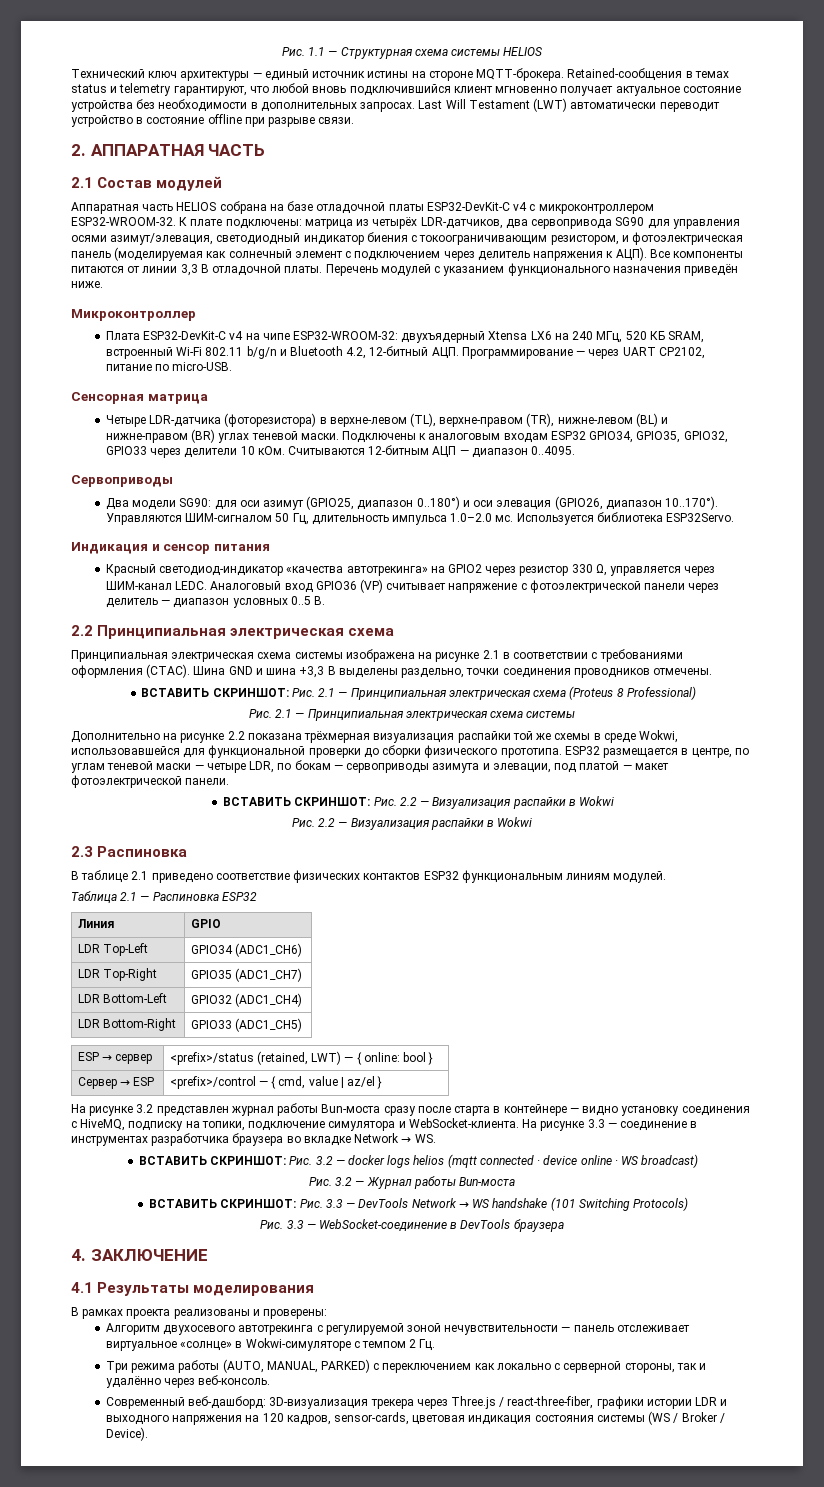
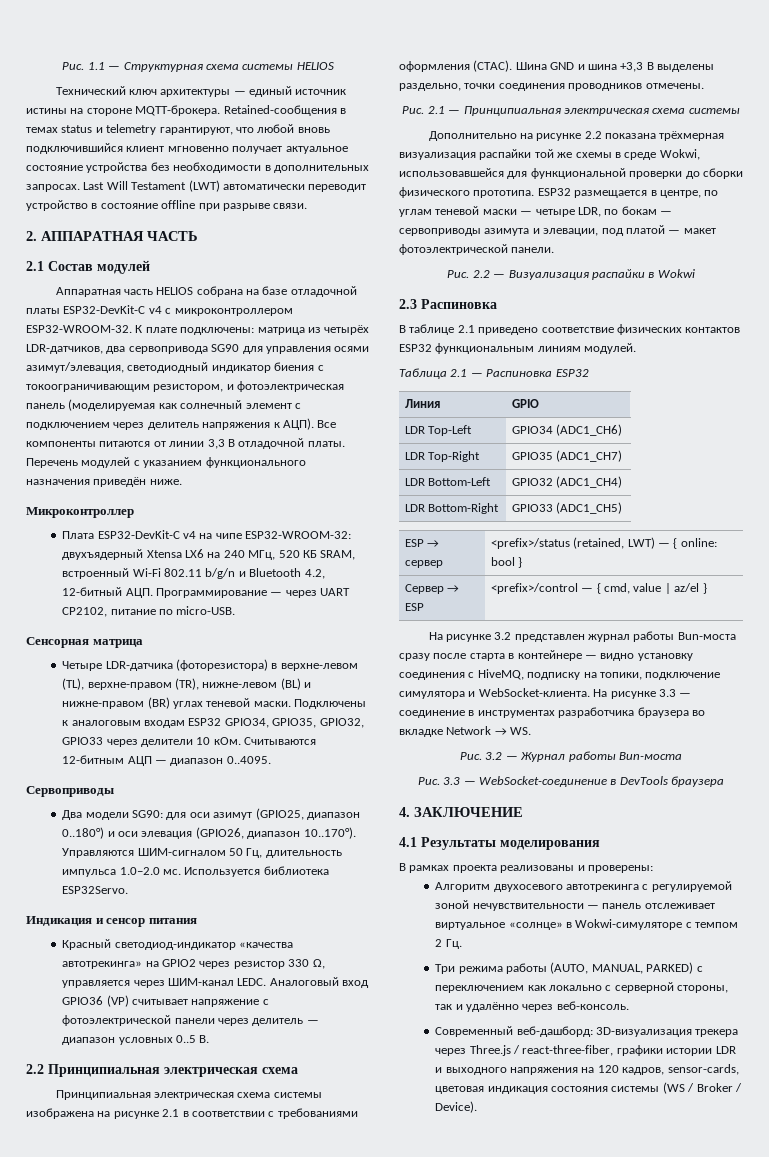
[141,686,696,700] // ВСТАВИТЬ СКРИНШОТ: Рис. 2.1 — Принципиальная электрическая схема (Proteus 8 Professional) -> (704, 86) none
[223,796,615,809] // ВСТАВИТЬ СКРИНШОТ: Рис. 2.2 — Визуализация распайки в Wokwi -> (555, 250) none
[138,1154,699,1168] // ВСТАВИТЬ СКРИНШОТ: Рис. 3.2 — docker logs helios (mqtt connected · device online · WS broadcast) -> (532, 731) none
[149,1197,689,1211] // ВСТАВИТЬ СКРИНШОТ: Рис. 3.3 — DevTools Network → WS handshake (101 Switching Protocols) -> (682, 756) none

